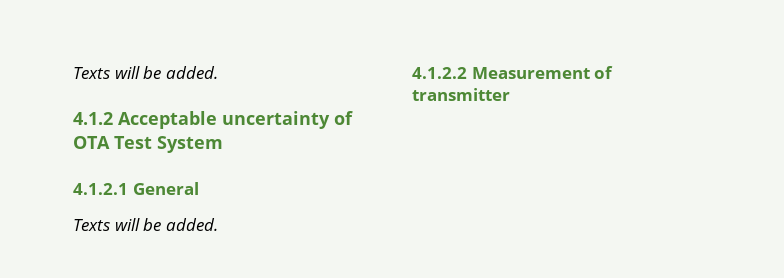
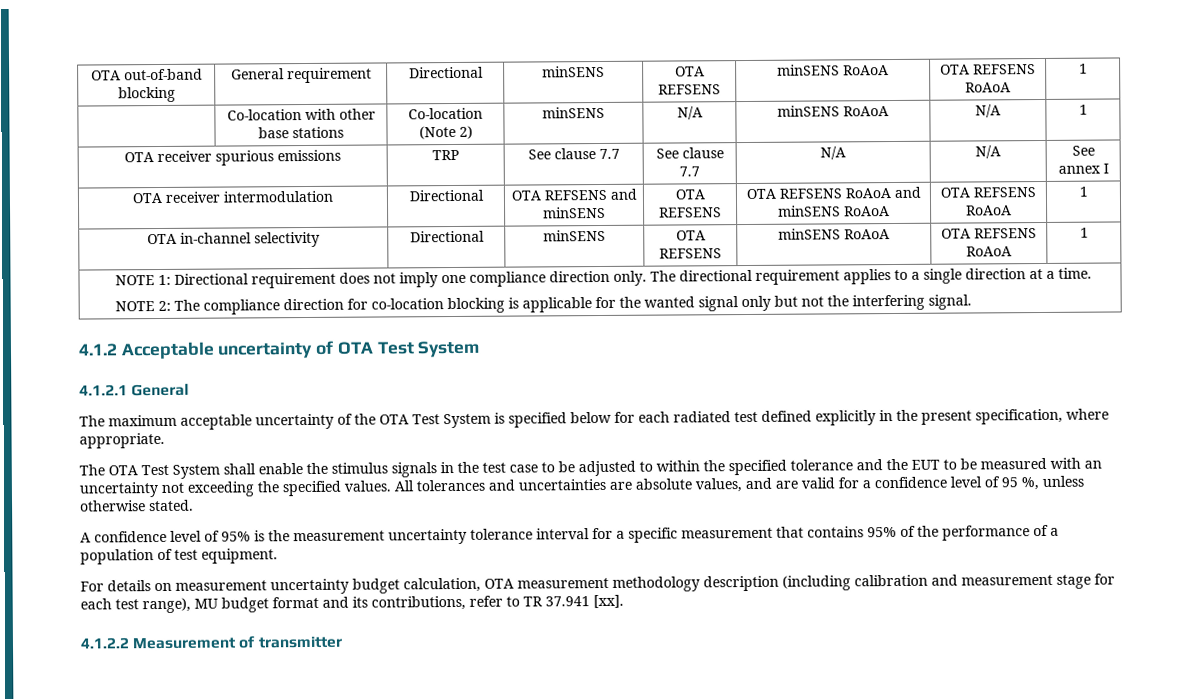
[73,66,218,79] Texts will be added. -> [90,68,203,81] [117,86,176,103] [230,67,372,84] [408,66,484,79] [542,65,605,78] [674,66,705,77] [658,84,722,95] [777,64,890,76] [940,64,1036,75] [965,82,1012,93] [1078,63,1088,74] [226,108,376,121] [258,126,344,139] [408,107,483,120] [418,125,473,140] [542,106,605,119] [676,106,703,120] [777,105,890,117] [975,104,1002,118] [1078,104,1088,115] [124,149,341,166] [432,149,459,161] [527,148,620,160] [655,147,724,159] [679,166,701,177] [820,146,847,160] [975,145,1002,159] [1071,145,1095,156] [1057,163,1109,174] [132,190,333,204] [408,189,484,202] [510,188,637,201] [543,206,606,219] [674,189,705,200] [659,207,723,218] [745,186,921,200] [778,205,891,217] [940,187,1036,198] [966,205,1013,216] [1078,186,1088,197] [147,231,320,248] [409,230,485,243] [543,229,606,242] [675,230,706,241] [659,248,723,259] [778,228,891,240] [941,228,1037,239] [966,246,1013,257] [1079,227,1089,238] [115,267,1093,289] [115,294,973,315] OTA out-of-band blocking | General requirement | Directional | minSENS | OTA REFSENS | minSENS RoAoA | OTA REFSENS RoAoA | 1 // | Co-location with other base stations | Co-location (Note 2) | minSENS | N/A | minSENS RoAoA | N/A | 1 // OTA receiver spurious emissions | TRP | See clause 7.7 | See clause 7.7 | N/A | N/A | See annex I // OTA receiver intermodulation | Directional | OTA REFSENS and minSENS | OTA REFSENS | OTA REFSENS RoAoA and minSENS RoAoA | OTA REFSENS RoAoA | 1 // OTA in-channel selectivity | Directional | minSENS | OTA REFSENS | minSENS RoAoA | OTA REFSENS RoAoA | 1 // NOTE 1: Directional requirement does not imply one compliance direction only. The directional requirement applies to a single direction at a time. // NOTE 2: The compliance direction for co-location blocking is applicable for the wanted signal only but not the interfering signal.
[73,218,218,231] Texts will be added. -> [79,408,1109,430] [79,432,165,449] [79,457,1102,479] [79,475,1084,498] [80,499,194,512] [80,524,1059,545] [80,548,278,565] [80,573,1115,595] [80,594,624,614] The maximum acceptable uncertainty of the OTA Test System is specified below for each radiated test defined explicitly in the present specification, where appropriate. // The OTA Test System shall enable the stimulus signals in the test case to be adjusted to within the specified tolerance and the EUT to be measured with an uncertainty not exceeding the specified values. All tolerances and uncertainties are absolute values, and are valid for a confidence level of 95 %, unless otherwise stated. // A confidence level of 95% is the measurement uncertainty tolerance interval for a specific measurement that contains 95% of the performance of a population of test equipment. // For details on measurement uncertainty budget calculation, OTA measurement methodology description (including calibration and measurement stage for each test range), MU budget format and its contributions, refer to TR 37.941 [xx].

